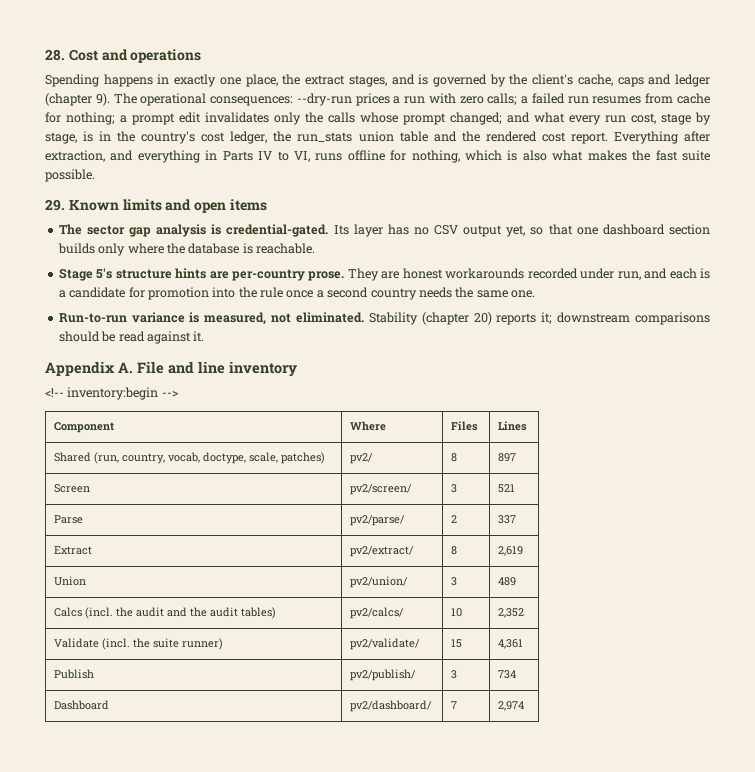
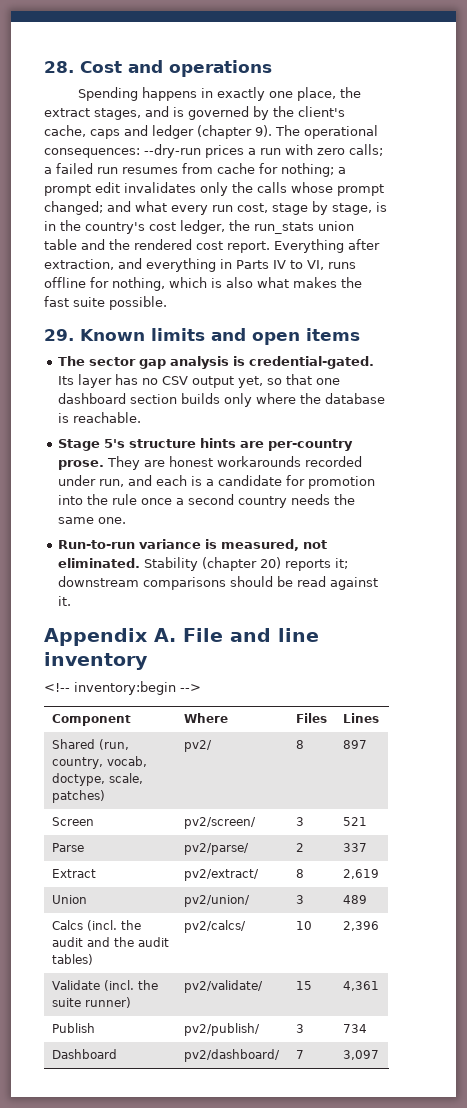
[498,608,525,618] 2,352 -> [342,921,379,931] 2,396
[498,701,525,711] 2,974 -> [342,1050,379,1060] 3,097

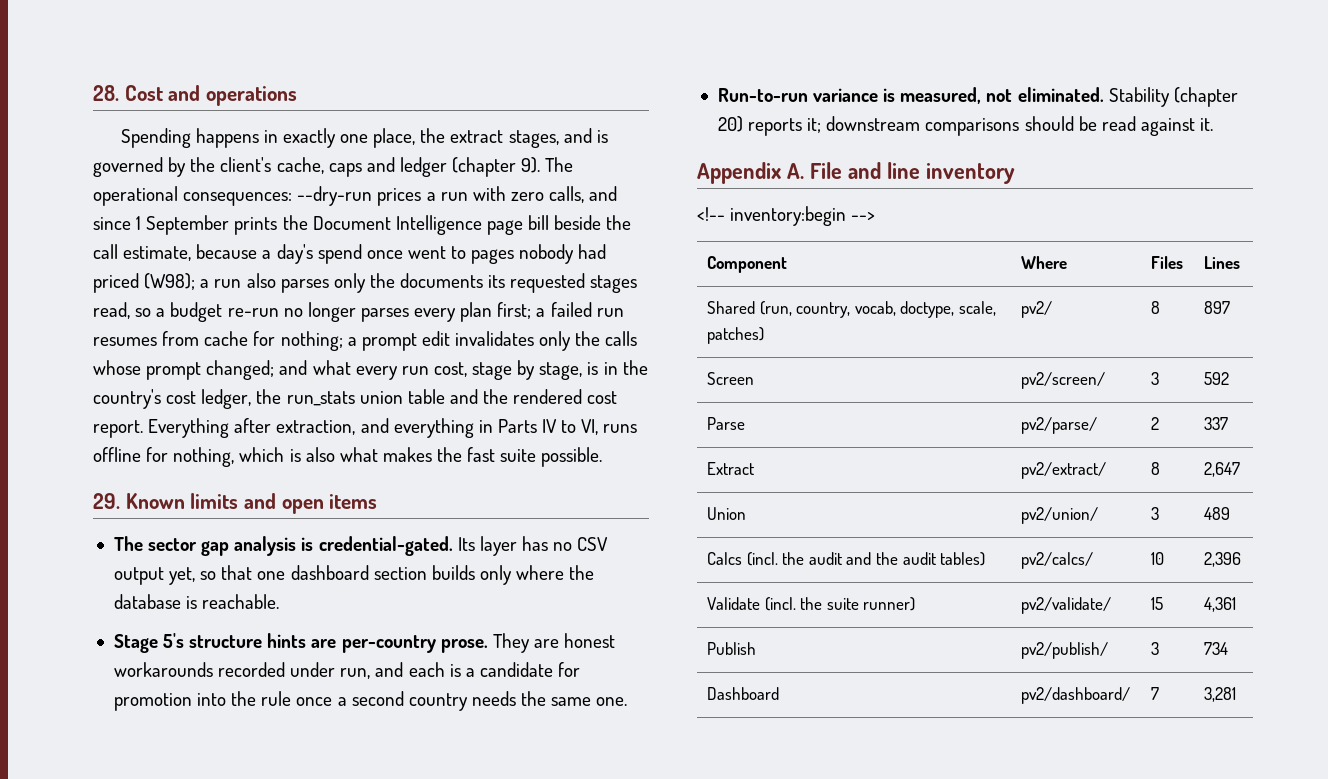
[349,144,383,156] calls; -> [549,186,618,203] [93,215,632,235] [93,244,607,264] [93,273,638,293] [93,302,532,322] calls, and since 1 September prints the Document Intelligence page bill beside the call estimate, because a day's spend once went to pages nobody had priced (W98); a run also parses only the documents its requested stages read, so a budget re-run no longer parses every plan first;
[342,817,367,826] 521 -> [1203,372,1229,385] 592
[342,869,379,879] 2,619 -> [1203,462,1240,477] 2,647
[342,1050,379,1060] 3,097 -> [1203,687,1236,702] 3,281

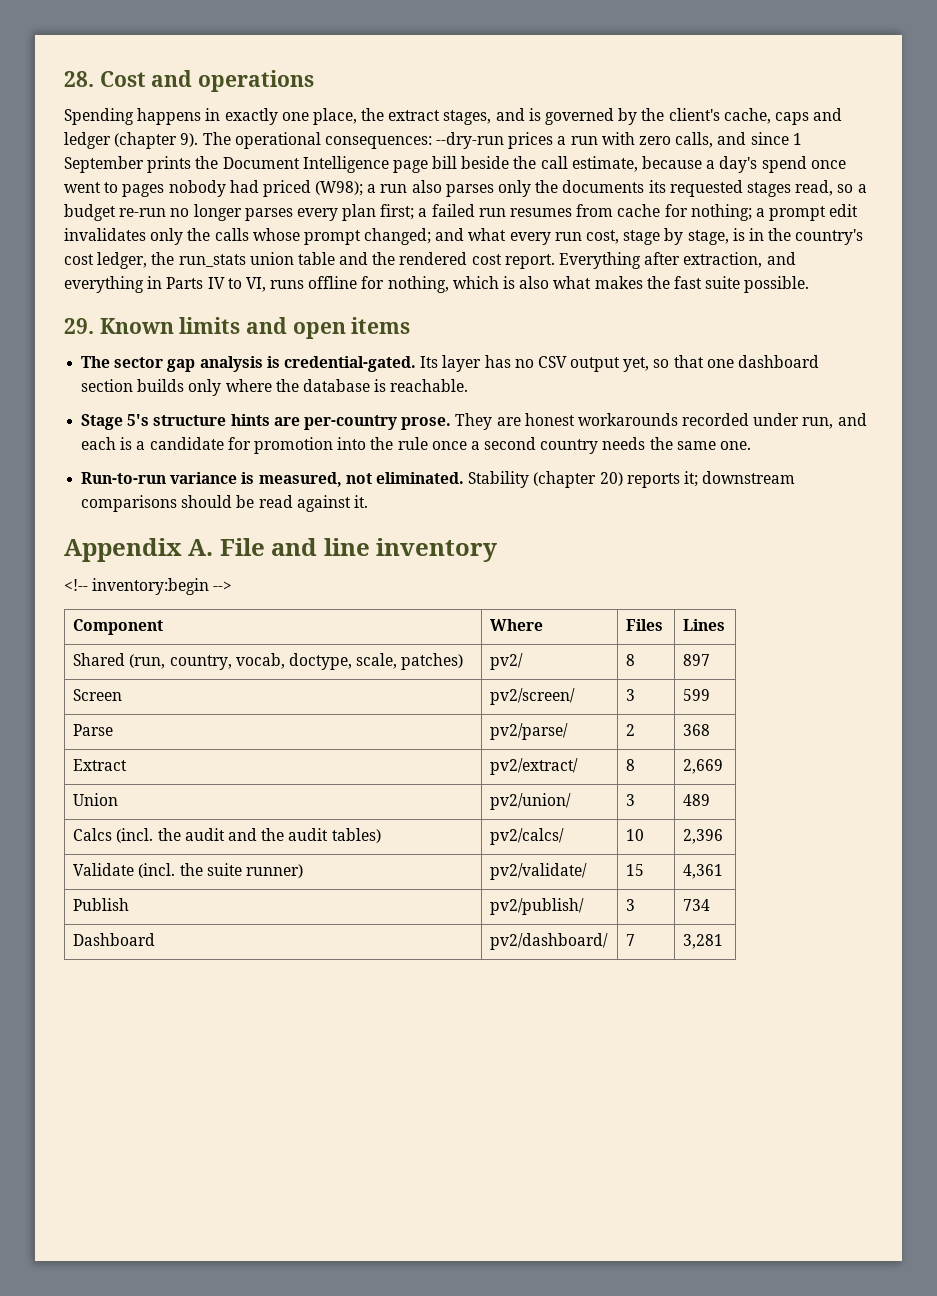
[1203,372,1229,385] 592 -> [683,689,711,701] 599
[1203,417,1228,430] 337 -> [683,724,711,736] 368
[1203,462,1240,477] 2,647 -> [683,759,724,774] 2,669

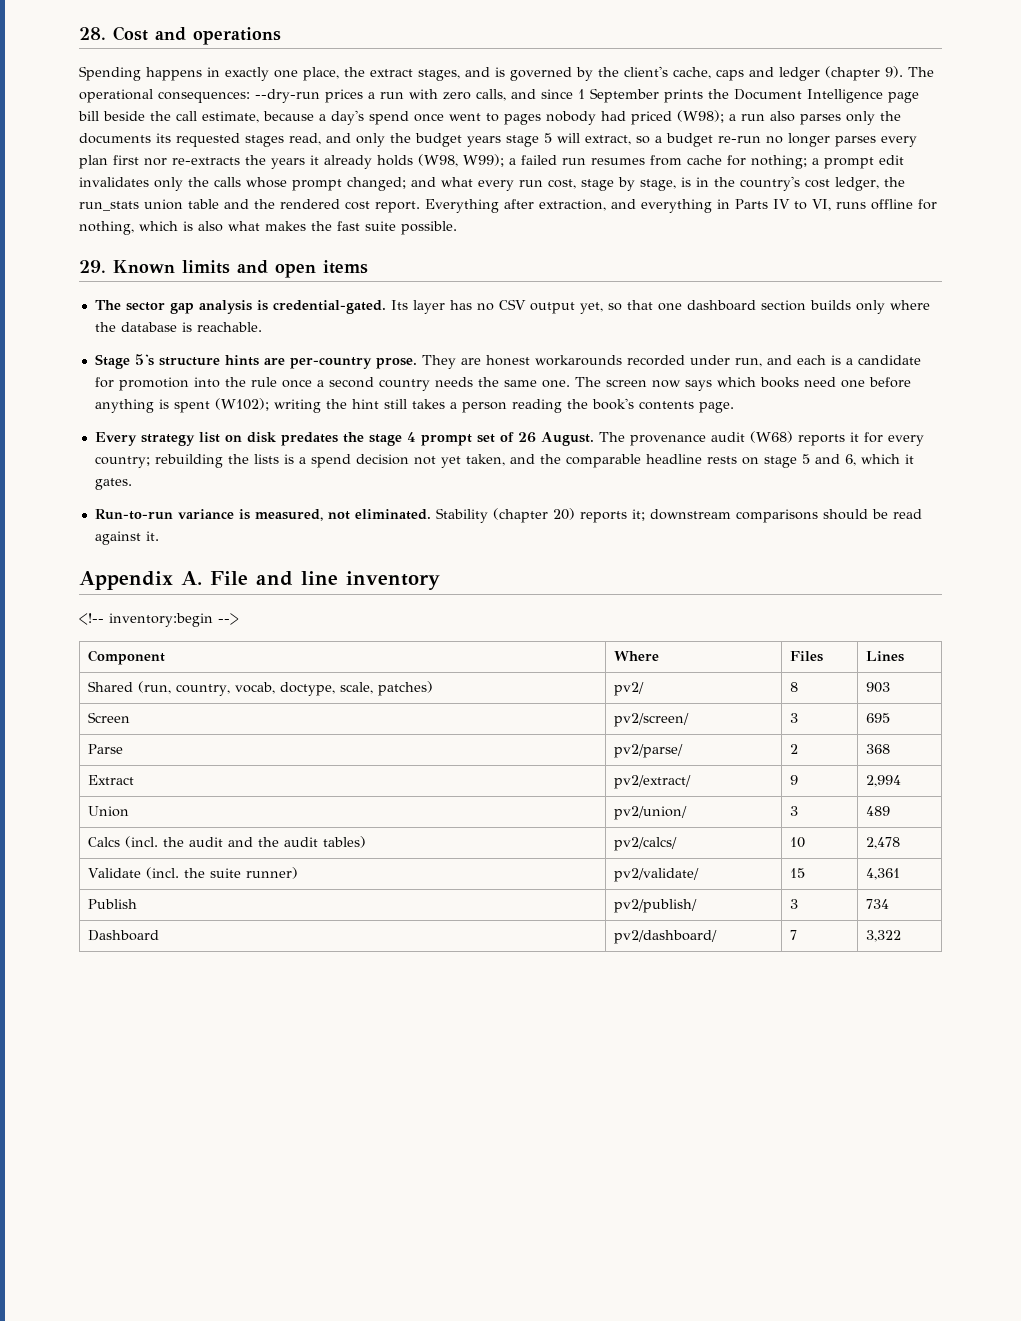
(834, 188) none -> [326,133,631,147] and only the budget years stage 5 will extract,
[380,204,415,220] first; -> [113,154,504,169] first nor re-extracts the years it already holds (W98, W99);
(752, 445) none -> [574,377,911,391] [94,398,734,413] [94,431,924,446] [94,454,914,468] [94,478,132,490] The screen now says which books need one before anything is spent (W102); writing the hint still takes a person reading the book's contents page. // Every strategy list on disk predates the stage 4 prompt set of 26 August. The provenance audit (W68) reports it for every country; rebuilding the lists is a spend decision not yet taken, and the comparable headline rests on stage 5 and 6, which it gates.
[683,654,711,666] 897 -> [866,682,891,693] 903
[683,689,711,701] 599 -> [866,713,891,723] 695
[626,759,636,771] [683,759,724,774] 8 | 2,669 -> [790,775,799,785] [866,775,902,787] 9 | 2,994
[683,829,724,844] 2,396 -> [866,837,901,849] 2,478
[683,934,724,949] 3,281 -> [866,930,902,942] 3,322

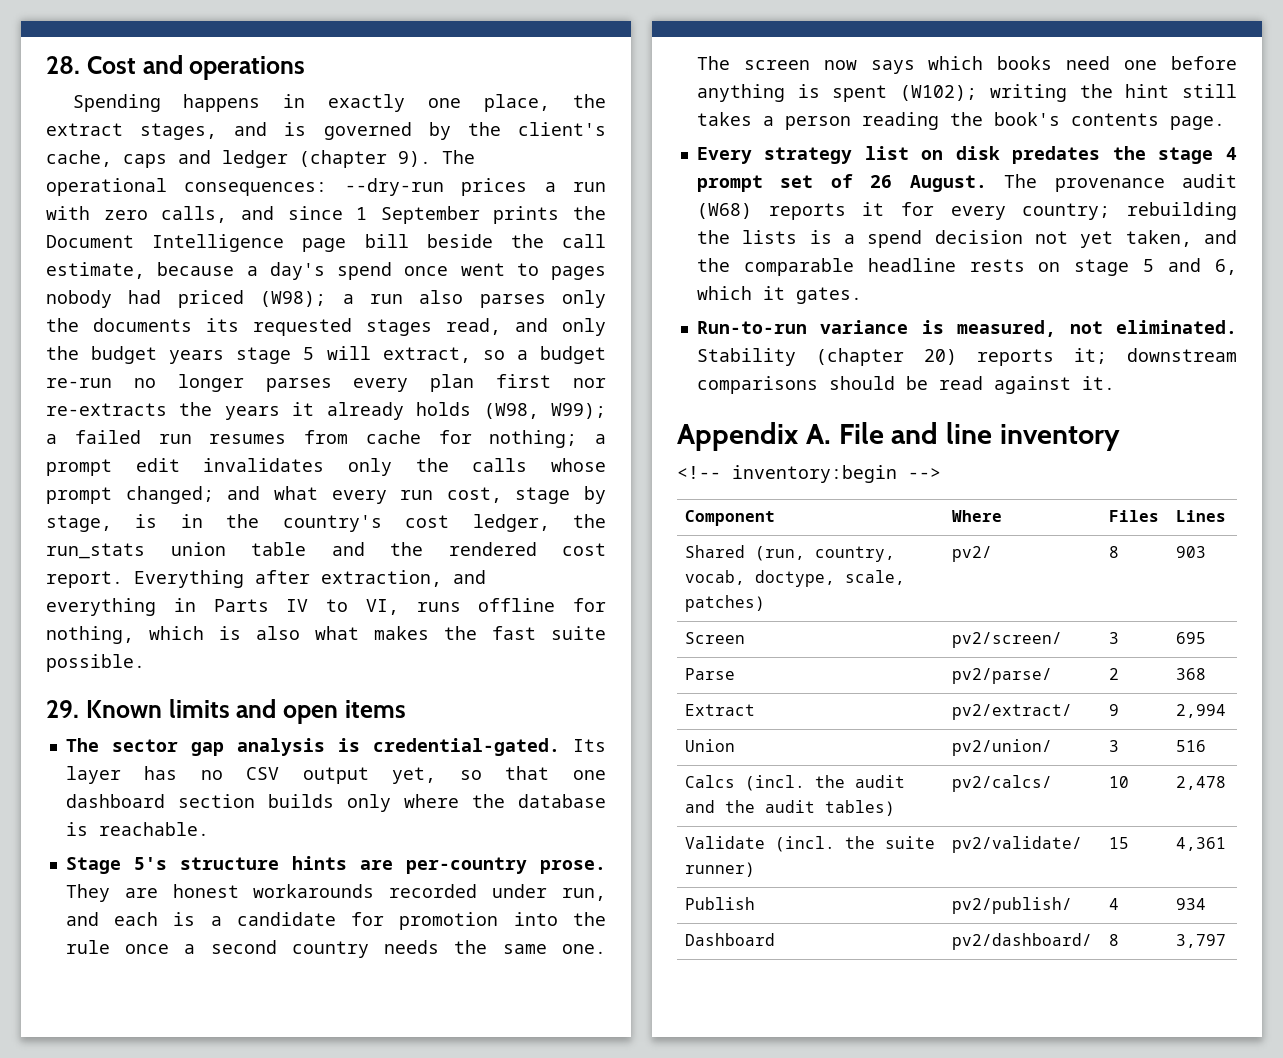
[866,806,891,816] 489 -> [1176,740,1207,752] 516
[790,899,799,909] [866,899,890,909] 3 | 734 -> [1109,898,1120,910] [1176,898,1207,910] 4 | 934
[790,930,798,940] [866,930,902,942] 7 | 3,322 -> [1109,934,1120,946] [1176,934,1227,948] 8 | 3,797

